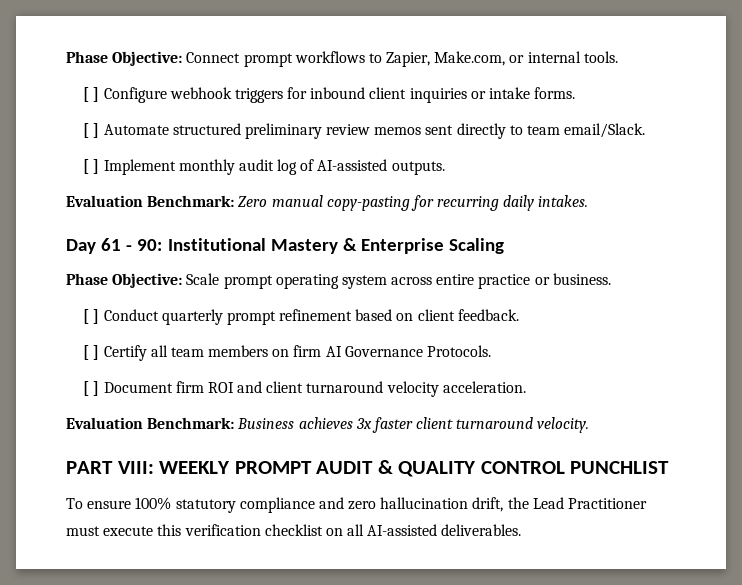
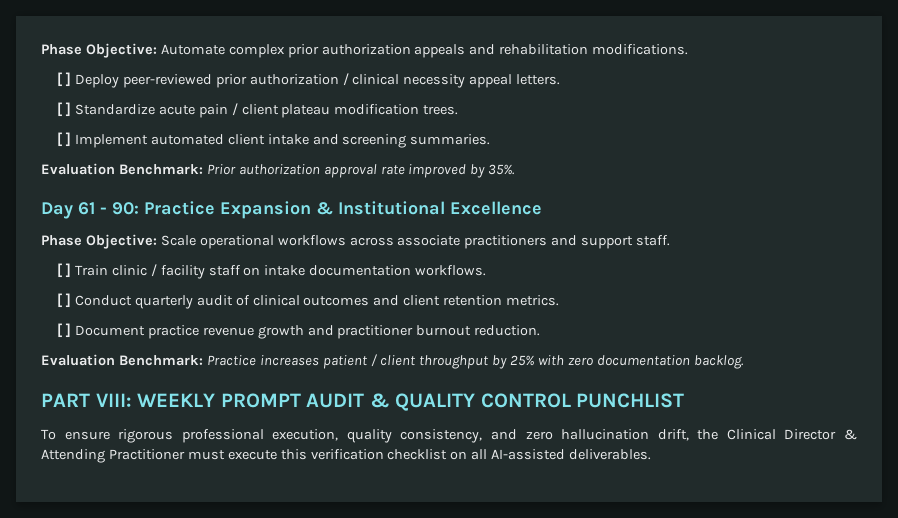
[66,51,618,67] [83,87,576,103] [83,123,646,139] [83,159,445,175] [66,195,589,211] [66,238,505,254] [66,273,611,289] [83,309,519,325] [83,345,491,361] [83,381,526,397] [66,417,590,433] Phase Objective: Connect prompt workflows to Zapier, Make.com, or internal tools. // [ ] Configure webhook triggers for inbound client inquiries or intake forms. // [ ] Automate structured preliminary review memos sent directly to team email/Slack. // [ ] Implement monthly audit log of AI-assisted outputs. // Evaluation Benchmark: Zero manual copy-pasting for recurring daily intakes. // Day 61 - 90: Institutional Mastery & Enterprise Scaling // Phase Objective: Scale prompt operating system across entire practice or business. // [ ] Conduct quarterly prompt refinement based on client feedback. // [ ] Certify all team members on firm AI Governance Protocols. // [ ] Document firm ROI and client turnaround velocity acceleration. // Evaluation Benchmark: Business achieves 3x faster client turnaround velocity. -> [41,43,689,58] [57,72,561,88] [57,102,459,118] [57,132,491,148] [41,163,516,178] [41,201,542,219] [41,234,671,249] [57,263,487,279] [57,293,560,309] [57,323,541,339] [41,354,744,369] Phase Objective: Automate complex prior authorization appeals and rehabilitation modifications. // [ ] Deploy peer-reviewed prior authorization / clinical necessity appeal letters. // [ ] Standardize acute pain / client plateau modification trees. // [ ] Implement automated client intake and screening summaries. // Evaluation Benchmark: Prior authorization approval rate improved by 35%. // Day 61 - 90: Practice Expansion & Institutional Excellence // Phase Objective: Scale operational workflows across associate practitioners and support staff. // [ ] Train clinic / facility staff on intake documentation workflows. // [ ] Conduct quarterly audit of clinical outcomes and client retention metrics. // [ ] Document practice revenue growth and practitioner burnout reduction. // Evaluation Benchmark: Practice increases patient / client throughput by 25% with zero documentation backlog.
[135,497,315,513] 100% statutory compliance -> [118,429,483,443] rigorous professional execution, quality consistency,
[532,497,564,509] Lead -> [726,429,857,440] [41,449,105,463] Clinical Director & Attending

